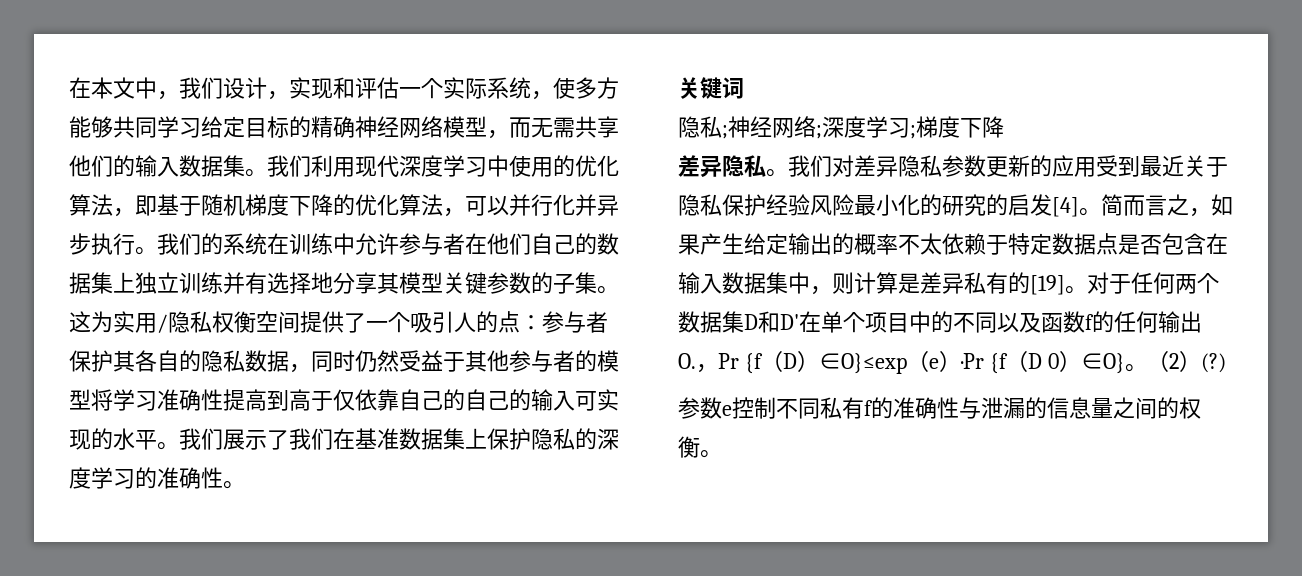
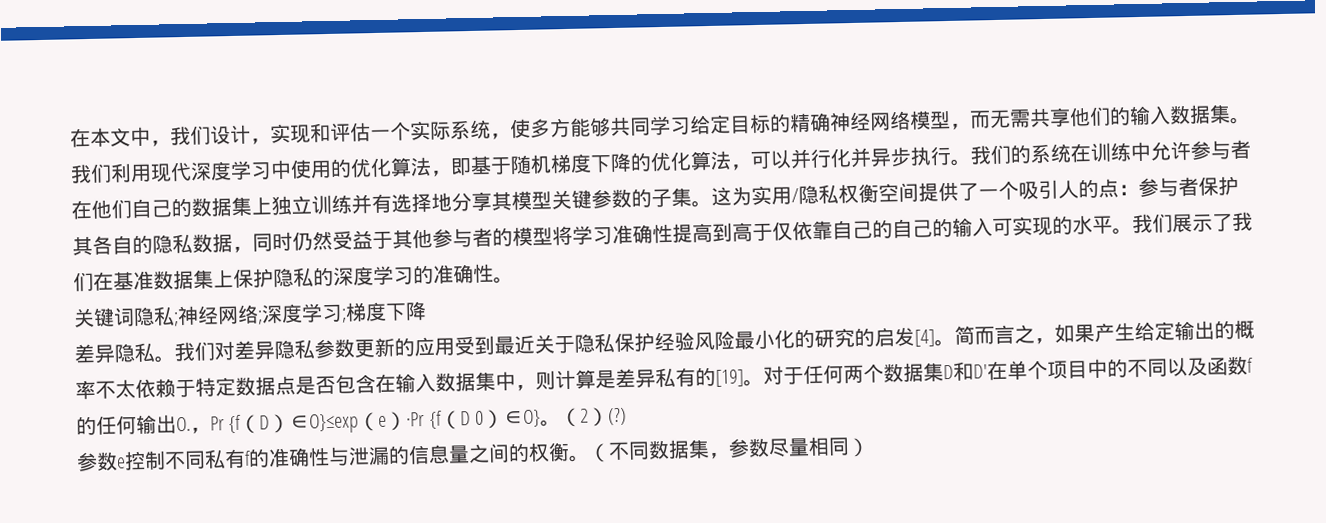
(744, 88) // -> (135, 317) none
(722, 454) none -> [588,436,870,463] （不同数据集，参数尽量相同）

